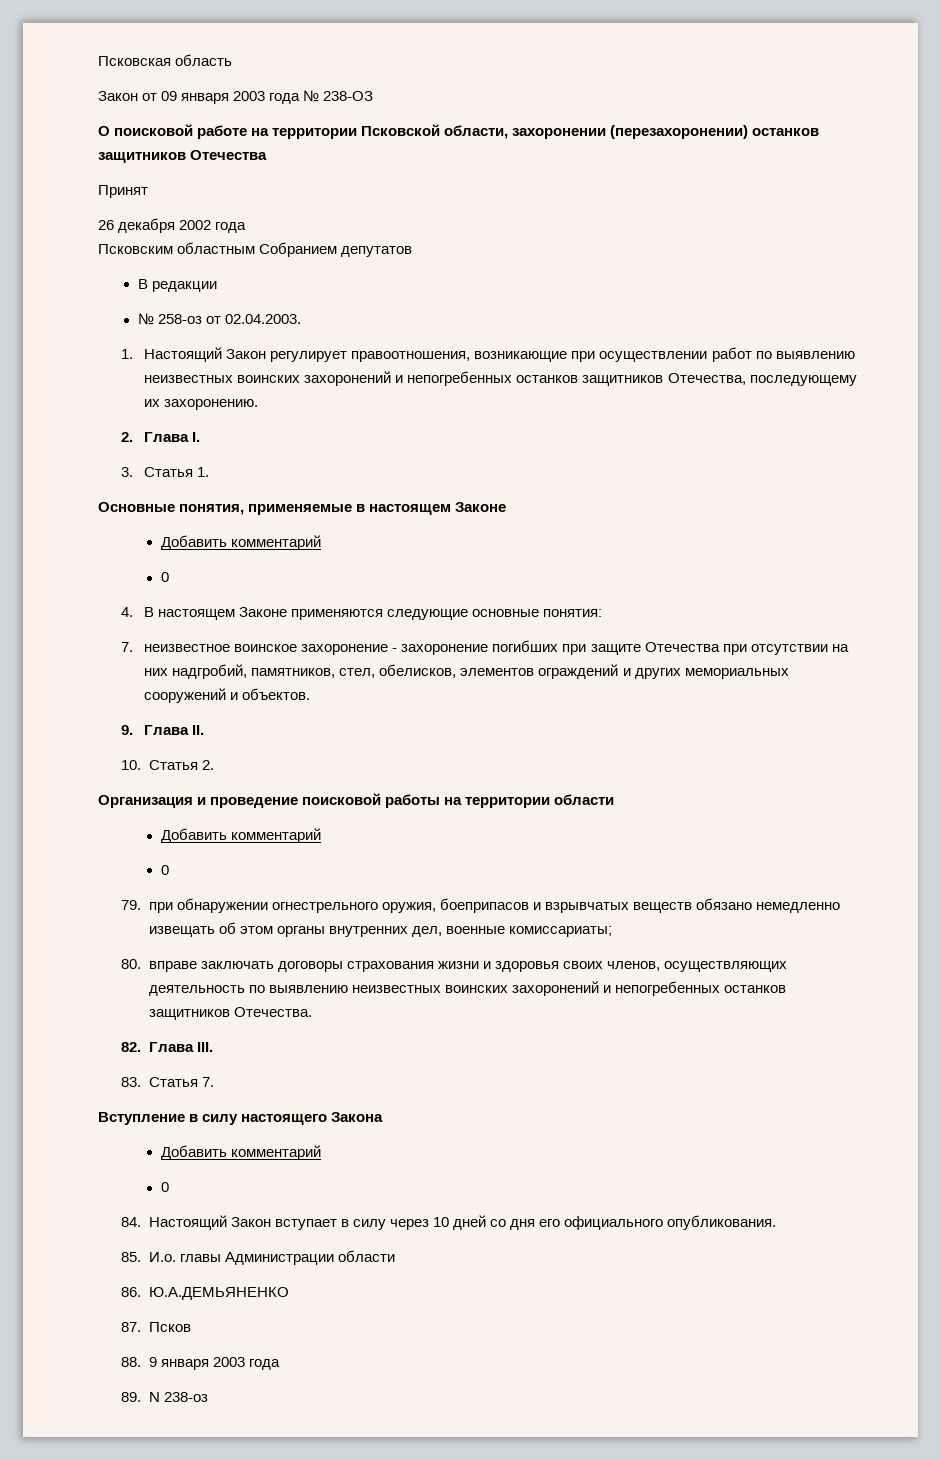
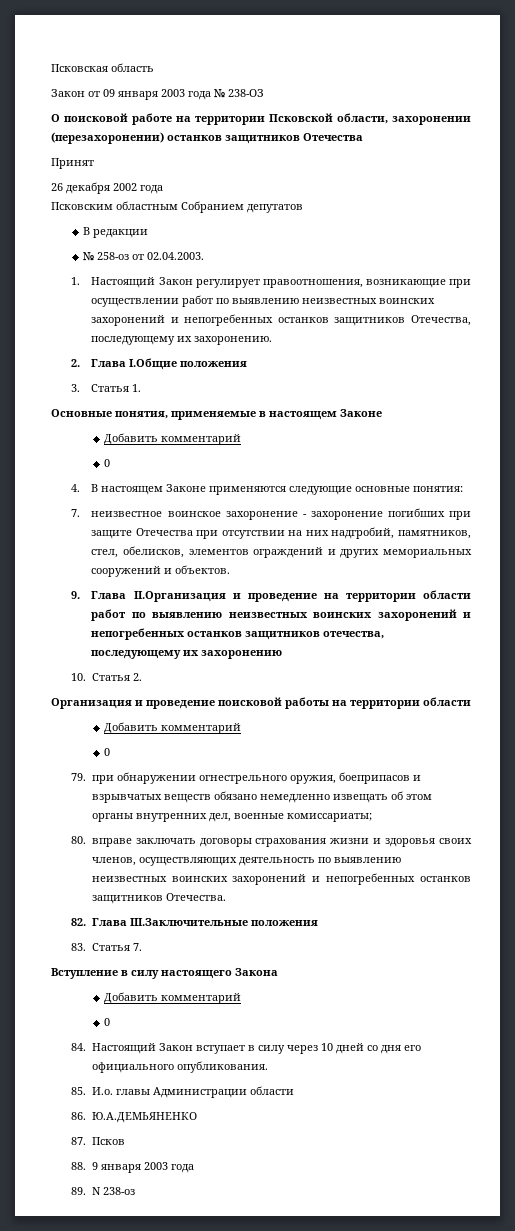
[192,432,201,442] I. -> [129,358,248,370] I.Общие положения
[192,725,205,735] II. -> [133,590,471,602] [91,609,471,621] [91,628,385,640] [91,650,283,659] II.Организация и проведение на территории области работ по выявлению неизвестных воинских захоронений и непогребенных останков защитников отечества, последующему их захоронению
[196,1042,213,1052] III. -> [129,918,318,926] III.Заключительные положения

